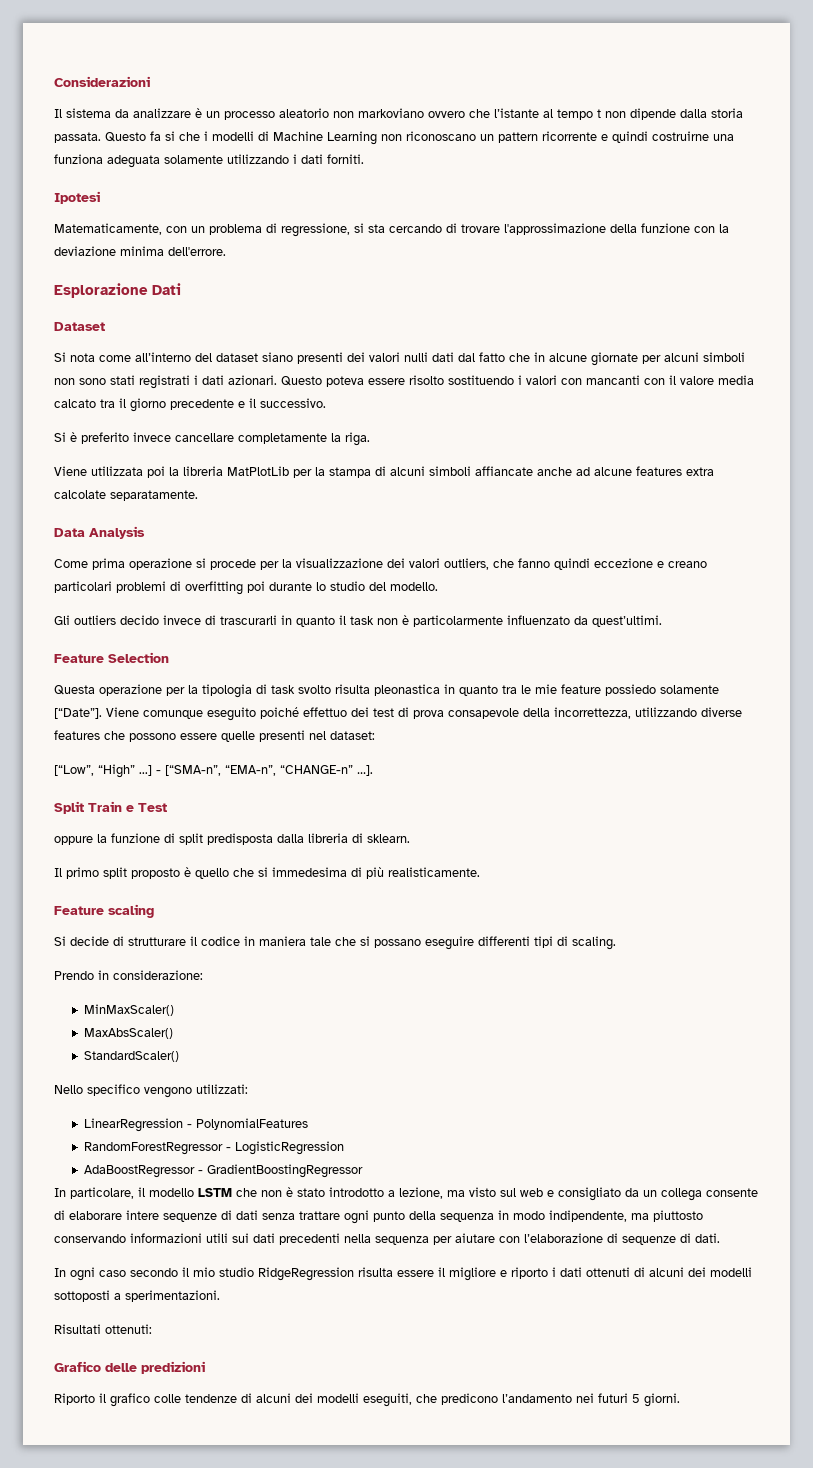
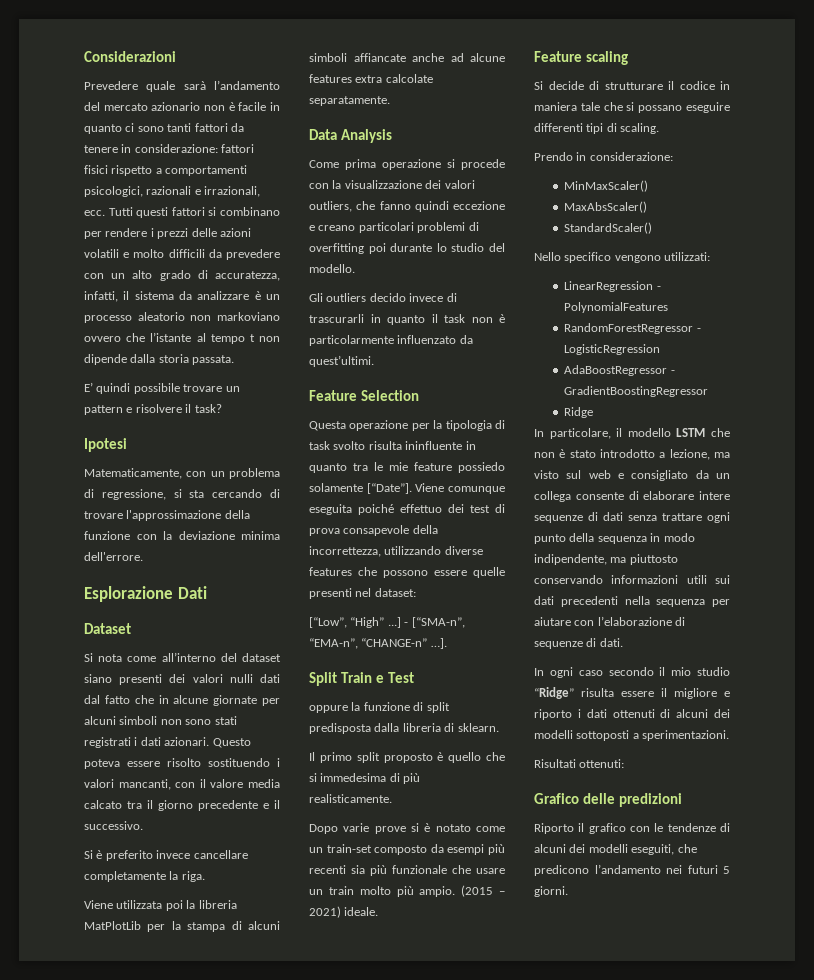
[54,109,62,118] Il -> [84,80,280,92] [84,102,280,111] [84,123,244,134] [84,144,255,153] [84,165,248,176] [84,186,261,197] [84,207,280,218] [84,228,251,239] [84,249,280,260] [84,270,280,281] [84,291,130,302] Prevedere quale sarà l’andamento del mercato azionario non è facile in quanto ci sono tanti fattori da tenere in considerazione: fattori fisici rispetto a comportamenti psicologici, razionali e irrazionali, ecc. Tutti questi fattori si combinano per rendere i prezzi delle azioni volatili e molto difficili da prevedere con un alto grado di accuratezza, infatti, il
[105,131,734,145] [54,154,364,168] Questo fa si che i modelli di Machine Learning non riconoscano un pattern ricorrente e quindi costruirne una funziona adeguata solamente utilizzando i dati forniti. -> [84,382,240,394] [84,404,222,415] // E’ quindi possibile trovare un pattern e risolvere il task?
[561,375,640,385] con mancanti -> [118,779,171,790] mancanti,
[260,561,279,570] per -> [309,183,329,189] con
[374,684,440,696] pleonastica -> [405,441,463,450] ininfluente
[207,707,256,721] eseguito -> [309,504,352,515] eseguita
(480, 872) none -> [309,823,505,834] [309,844,505,855] [309,865,505,876] [309,885,505,897] [309,906,379,918] // Dopo varie prove si è notato come un train-set composto da esempi più recenti sia più funzionale che usare un train molto più ampio. (2015 – 2021) ideale.
(363, 1171) none -> [564,407,594,418] // Ridge
[258,1267,354,1281] RidgeRegression -> [534,687,574,699] “Ridge”
[154,1394,181,1403] colle -> [630,823,664,832] con le

